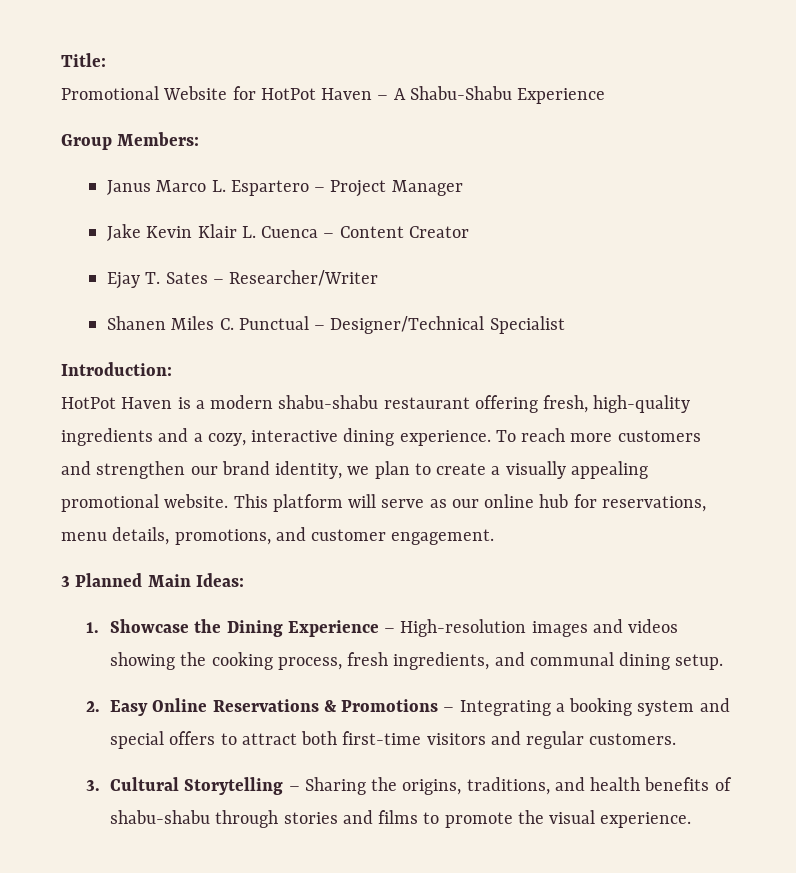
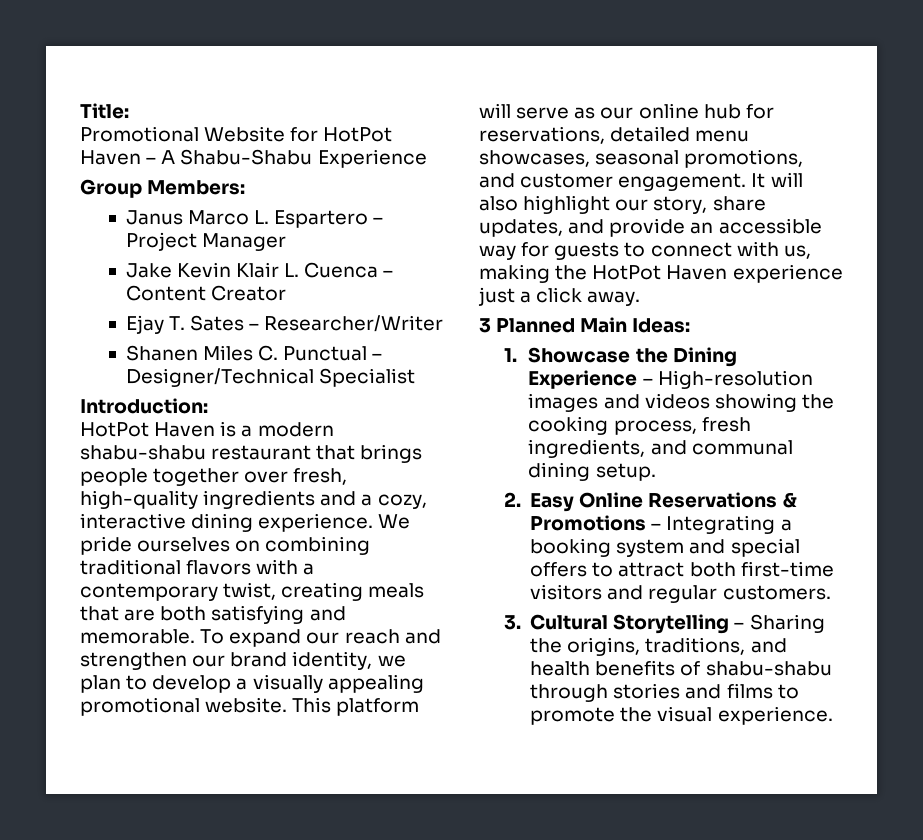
[474,395,538,413] offering -> [316,444,423,463] [80,468,289,486] that brings people together over
[495,428,701,442] To reach more customers -> [378,514,411,529] [80,536,371,555] [80,559,315,575] [80,582,425,601] [80,605,346,624] [80,629,400,647] We pride ourselves on combining traditional flavors with a contemporary twist, creating meals that are both satisfying and memorable. To expand our reach
[436,463,487,475] create -> [152,675,232,693] develop
[61,527,170,545] menu details, -> [610,126,750,142] [479,150,680,167] detailed menu showcases, seasonal
(495, 537) none -> [751,172,803,188] [479,195,766,214] [479,218,822,237] [479,241,811,260] [479,264,843,283] [478,287,641,306] It will also highlight our story, share updates, and provide an accessible way for guests to connect with us, making the HotPot Haven experience just a click away.

